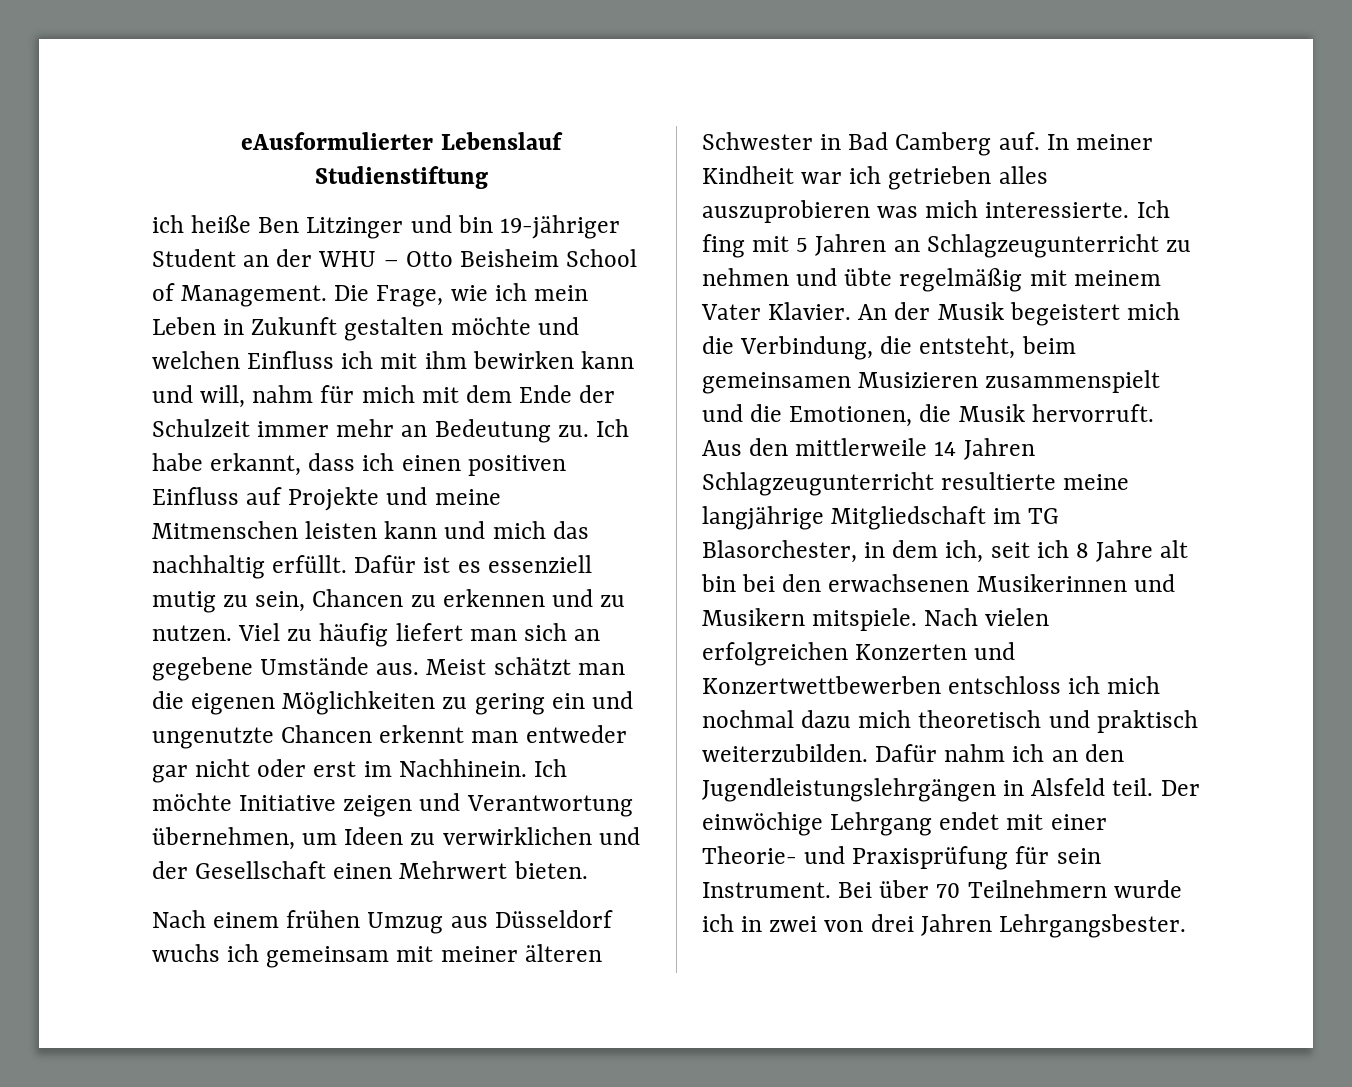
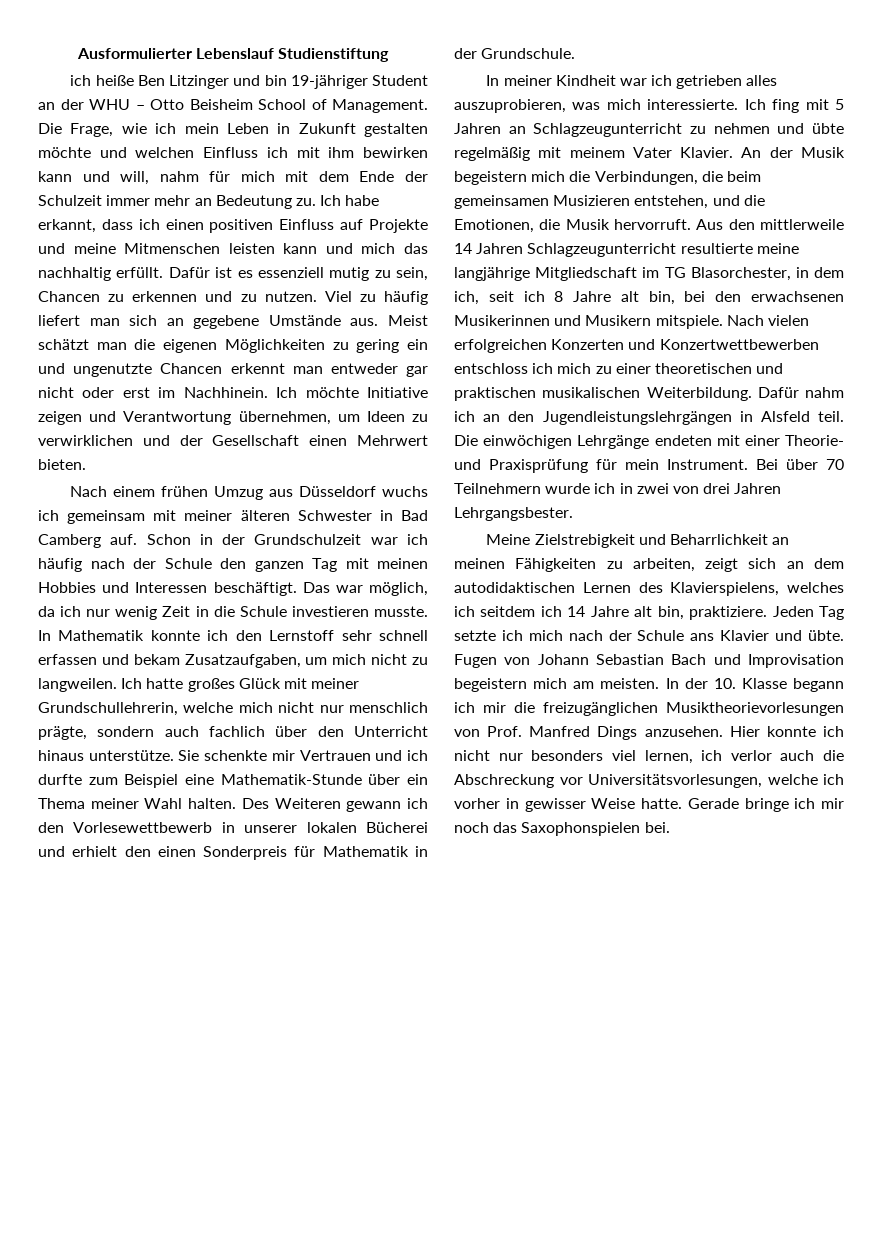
[241,132,434,150] eAusformulierter -> [76,48,192,59] Ausformulierter
(1040, 141) none -> [146,534,428,545] [38,558,428,572] [38,582,429,596] [38,606,428,620] [38,630,428,641] [38,654,428,668] [38,678,360,692] [38,702,428,716] [38,726,428,740] [38,750,429,761] [38,774,428,788] [38,798,429,812] [38,822,428,833] [38,846,428,860] [454,48,576,59] Schon in der Grundschulzeit war ich häufig nach der Schule den ganzen Tag mit meinen Hobbies und Interessen beschäftigt. Das war möglich, da ich nur wenig Zeit in die Schule investieren musste. In Mathematik konnte ich den Lernstoff sehr schnell erfassen und bekam Zusatzaufgaben, um mich nicht zu langweilen. Ich hatte großes Glück mit meiner Grundschullehrerin, welche mich nicht nur menschlich prägte, sondern auch fachlich über den Unterricht hinaus unterstütze. Sie schenkte mir Vertrauen und ich durfte zum Beispiel eine Mathematik-Stunde über ein Thema meiner Wahl halten. Des Weiteren gewann ich den Vorlesewettbewerb in unserer lokalen Bücherei und erhielt den einen Sonderpreis für Mathematik in der Grundschule. //
[702,200,870,223] auszuprobieren -> [454,99,566,113] auszuprobieren,
[1009,302,1120,326] begeistert -> [454,171,527,185] begeistern
[740,336,1016,360] Verbindung, die entsteht, -> [594,171,723,185] Verbindungen, die
[985,370,1161,393] zusammenspielt -> [634,195,709,209] entstehen,
[701,574,736,592] bin -> [648,291,675,305] bin,
[702,710,1198,733] [702,744,868,762] nochmal dazu mich theoretisch und praktisch weiterzubilden. -> [595,363,784,374] [454,387,752,401] zu einer theoretischen und praktischen musikalischen Weiterbildung.
[1160,780,1200,796] [702,812,1000,836] Der einwöchige Lehrgang endet -> [454,435,712,449] Die einwöchigen Lehrgänge endeten
[1056,848,1101,864] sein -> [625,459,659,470] mein
(1186, 926) none -> [486,534,790,548] [454,558,844,572] [454,582,844,596] [454,606,844,620] [454,630,844,641] [454,654,844,668] [454,678,844,692] [454,702,844,716] [454,726,844,740] [454,750,844,764] [454,774,844,788] [454,798,844,812] [454,822,670,836] // Meine Zielstrebigkeit und Beharrlichkeit an meinen Fähigkeiten zu arbeiten, zeigt sich an dem autodidaktischen Lernen des Klavierspielens, welches ich seitdem ich 14 Jahre alt bin, praktiziere. Jeden Tag setzte ich mich nach der Schule ans Klavier und übte. Fugen von Johann Sebastian Bach und Improvisation begeistern mich am meisten. In der 10. Klasse begann ich mir die freizugänglichen Musiktheorievorlesungen von Prof. Manfred Dings anzusehen. Hier konnte ich nicht nur besonders viel lernen, ich verlor auch die Abschreckung vor Universitätsvorlesungen, welche ich vorher in gewisser Weise hatte. Gerade bringe ich mir noch das Saxophonspielen bei.

